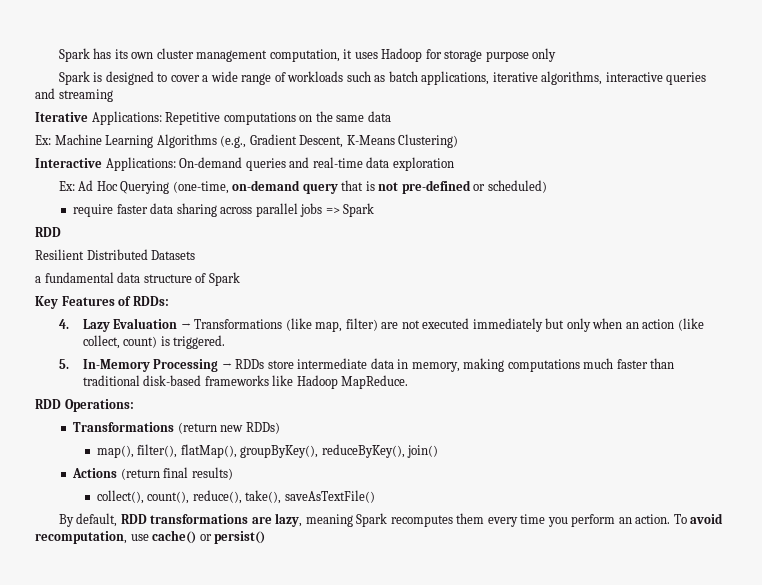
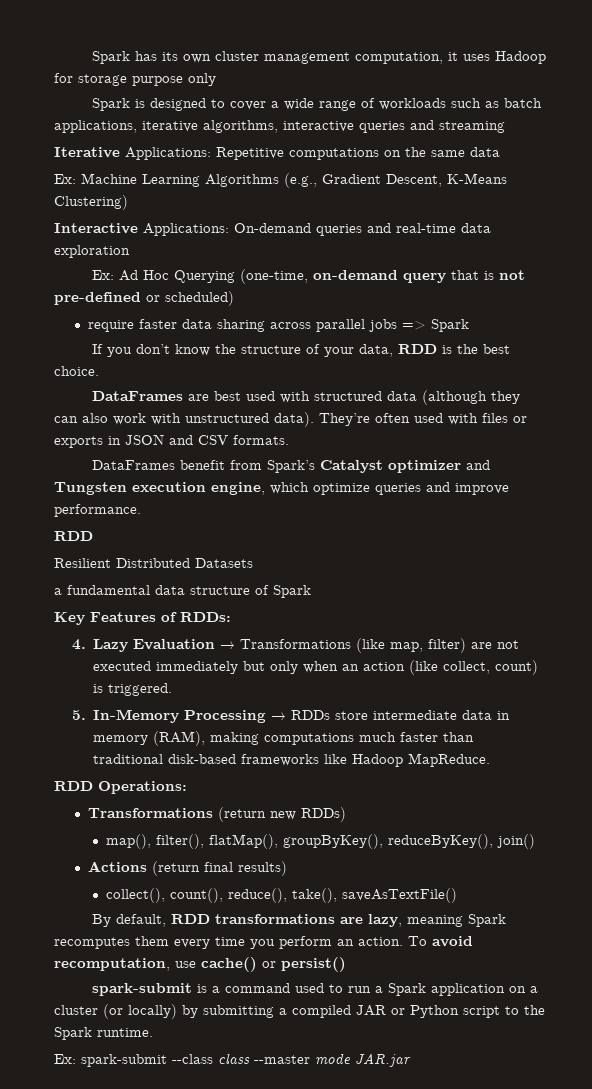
(375, 210) none -> [91,344,510,357] [54,366,99,376] [91,390,520,405] [54,412,527,427] [54,434,289,448] [91,460,490,473] [54,482,509,495] [54,504,141,517] // If you don’t know the structure of your data, RDD is the best choice. // DataFrames are best used with structured data (although they can also work with unstructured data). They’re often used with files or exports in JSON and CSV formats. // DataFrames benefit from Spark’s Catalyst optimizer and Tungsten execution engine, which optimize queries and improve performance.
[411,362,460,372] memory, -> [93,731,206,746] memory (RAM),
(266, 537) none -> [91,983,538,996] [54,1004,545,1019] [54,1027,153,1040] [54,1053,411,1067] // spark-submit is a command used to run a Spark application on a cluster (or locally) by submitting a compiled JAR or Python script to the Spark runtime. // Ex: spark-submit --class class --master mode JAR.jar

